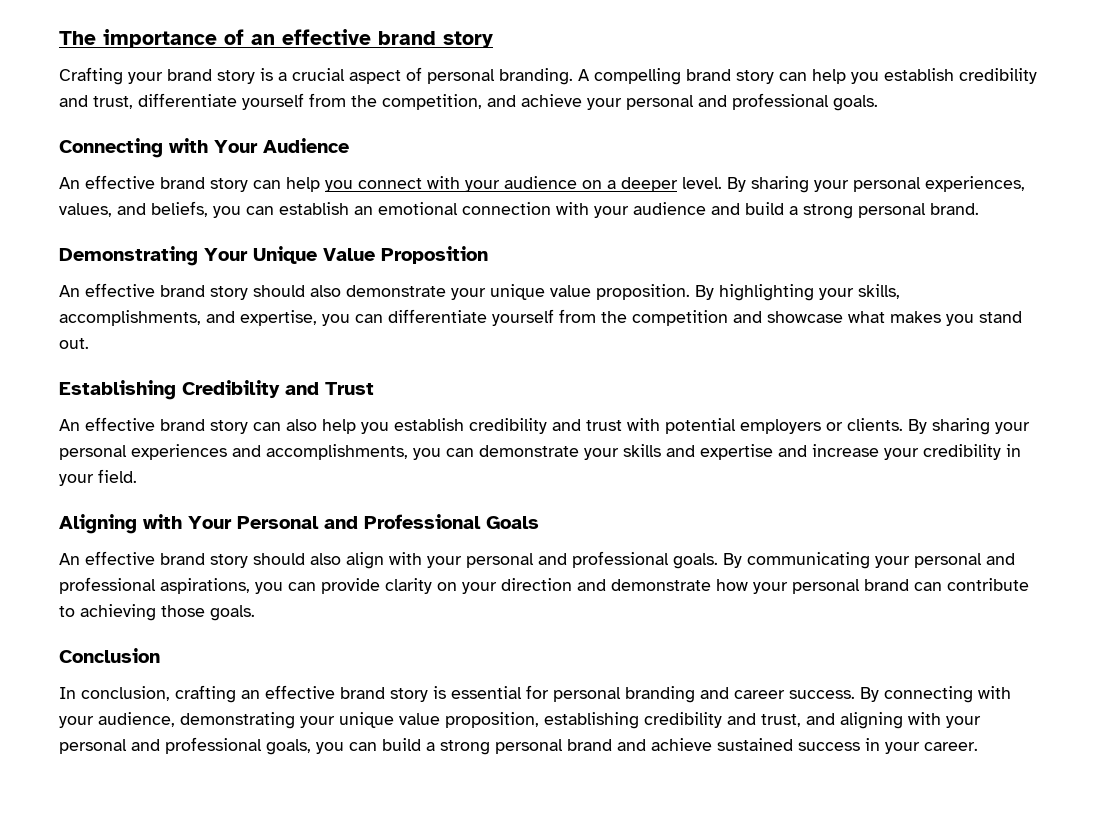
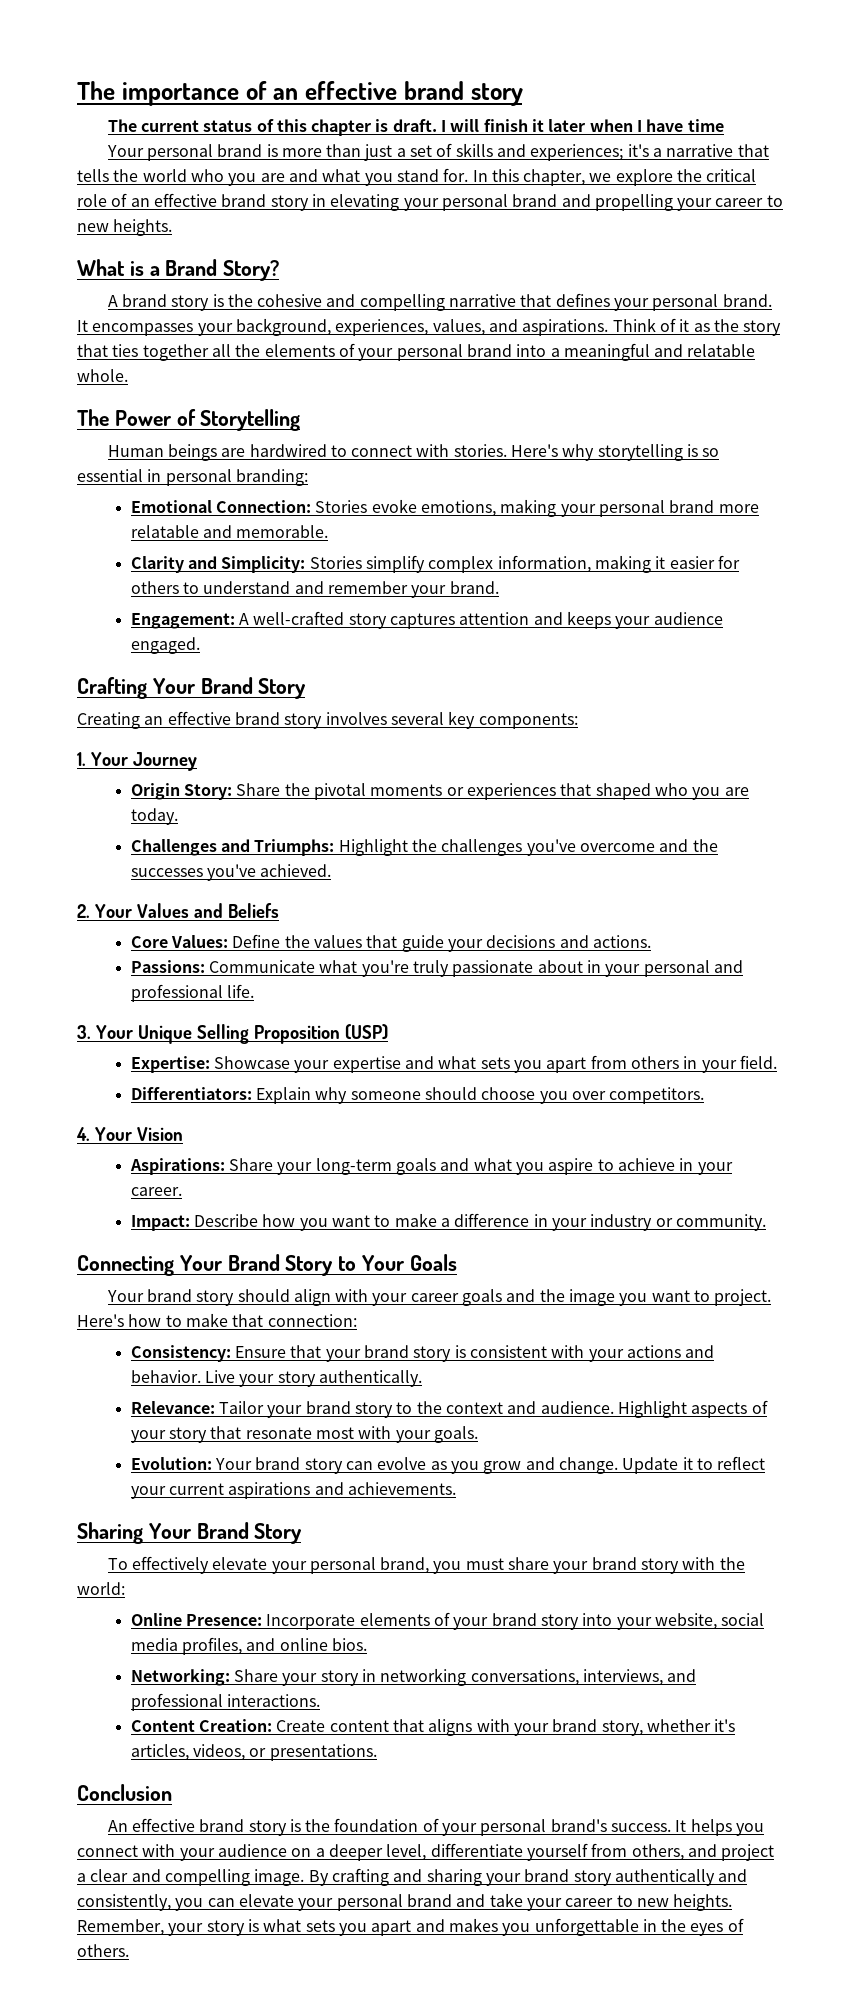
[59,67,1037,85] [59,93,878,111] [59,138,349,158] [59,175,320,192] Crafting your brand story is a crucial aspect of personal branding. A compelling brand story can help you establish credibility and trust, differentiate yourself from the competition, and achieve your personal and professional goals. // Connecting with Your Audience // An effective brand story can help -> [107,119,724,136] [106,143,769,161] [77,168,757,186] [77,193,783,211] [77,219,173,236] [77,259,280,281] [107,293,772,311] [77,318,782,336] [77,343,756,361] [77,369,128,382] [77,409,301,431] [107,444,720,461] [77,469,308,486] [130,499,759,517] [130,525,329,538] [130,555,740,573] [130,581,499,598] [130,611,723,629] [130,637,200,654] [77,677,307,699] [77,711,578,729] [77,752,197,771] [130,783,749,800] [130,808,178,825] [130,839,718,856] [130,864,332,881] [77,903,279,918] [130,934,651,952] [130,960,743,977] [130,984,255,1002] [77,1024,388,1044] [130,1055,777,1073] [130,1087,705,1104] [76,1127,183,1141] [129,1158,733,1175] [130,1187,182,1196] [130,1213,766,1231] [77,1254,457,1276] [106,1289,772,1306] [77,1313,357,1327] [130,1345,715,1362] [130,1370,423,1387] [130,1400,768,1418] [130,1426,478,1443] [130,1456,766,1474] [130,1482,457,1499] [77,1522,303,1544] [107,1556,745,1574] [77,1582,125,1595] [130,1612,765,1630] [130,1637,368,1655] [130,1668,697,1686] [130,1693,321,1711] [130,1719,736,1736] [130,1744,377,1761] [77,1784,172,1801] [107,1818,732,1836] The current status of this chapter is draft. I will finish it later when I have time // Your personal brand is more than just a set of skills and experiences; it's a narrative that tells the world who you are and what you stand for. In this chapter, we explore the critical role of an effective brand story in elevating your personal brand and propelling your career to new heights. // What is a Brand Story? // A brand story is the cohesive and compelling narrative that defines your personal brand. It encompasses your background, experiences, values, and aspirations. Think of it as the story that ties together all the elements of your personal brand into a meaningful and relatable whole. // The Power of Storytelling // Human beings are hardwired to connect with stories. Here's why storytelling is so essential in personal branding: // Emotional Connection: Stories evoke emotions, making your personal brand more relatable and memorable. // Clarity and Simplicity: Stories simplify complex information, making it easier for others to understand and remember your brand. // Engagement: A well-crafted story captures attention and keeps your audience engaged. // Crafting Your Brand Story // Creating an effective brand story involves several key components: // 1. Your Journey // Origin Story: Share the pivotal moments or experiences that shaped who you are today. // Challenges and Triumphs: Highlight the challenges you've overcome and the successes you've achieved. // 2. Your Values and Beliefs // Core Values: Define the values that guide your decisions and actions. // Passions: Communicate what you're truly passionate about in your personal and professional life. // 3. Your Unique Selling Proposition (USP) // Expertise: Showcase your expertise and what sets you apart from others in your field. // Differentiators: Explain why someone should choose you over competitors. // 4. Your Vision // Aspirations: Share your long-term goals and what you aspire to achieve in your career. // Impact: Describe how you want to make a difference in your industry or community. // Connecting Your Brand Story to Your Goals // Your brand story should align with your career goals and the image you want to project. Here's how to make that connection: // Consistency: Ensure that your brand story is consistent with your actions and behavior. Live your story authentically. // Relevance: Tailor your brand story to the context and audience. Highlight aspects of your story that resonate most with your goals. // Evolution: Your brand story can evolve as you grow and change. Update it to reflect your current aspirations and achievements. // Sharing Your Brand Story // To effectively elevate your personal brand, you must share your brand story with the world: // Online Presence: Incorporate elements of your brand story into your website, social media profiles, and online bios. // Networking: Share your story in networking conversations, interviews, and professional interactions. // Content Creation: Create content that aligns with your brand story, whether it's articles, videos, or presentations. // Conclusion // An effective brand story is the foundation of your personal brand's success. It helps
[682,176,1025,193] [59,201,979,219] [59,246,488,266] [59,283,900,301] [59,309,1022,326] [59,338,89,349] [59,380,374,400] [59,417,1030,435] [59,444,1021,460] [59,469,137,486] [59,514,539,534] [59,551,1015,569] [59,577,1029,594] [59,604,255,621] [59,648,160,663] [59,685,1011,703] [59,712,981,729] [59,737,978,755] level. By sharing your personal experiences, values, and beliefs, you can establish an emotional connection with your audience and build a strong personal brand. // Demonstrating Your Unique Value Proposition // An effective brand story should also demonstrate your unique value proposition. By highlighting your skills, accomplishments, and expertise, you can differentiate yourself from the competition and showcase what makes you stand out. // Establishing Credibility and Trust // An effective brand story can also help you establish credibility and trust with potential employers or clients. By sharing your personal experiences and accomplishments, you can demonstrate your skills and expertise and increase your credibility in your field. // Aligning with Your Personal and Professional Goals // An effective brand story should also align with your personal and professional goals. By communicating your personal and professional aspirations, you can provide clarity on your direction and demonstrate how your personal brand can contribute to achieving those goals. // Conclusion // In conclusion, crafting an effective brand story is essential for personal branding and career success. By connecting with your audience, demonstrating your unique value proposition, establishing credibility and trust, and aligning with your personal and professional goals, you can build a strong personal brand and achieve sustained success in your career. -> [386,1843,775,1861] [77,1868,748,1886] [77,1893,733,1911] [77,1918,744,1936] [77,1944,129,1957] level, differentiate yourself from others, and project a clear and compelling image. By crafting and sharing your brand story authentically and consistently, you can elevate your personal brand and take your career to new heights. Remember, your story is what sets you apart and makes you unforgettable in the eyes of others.

